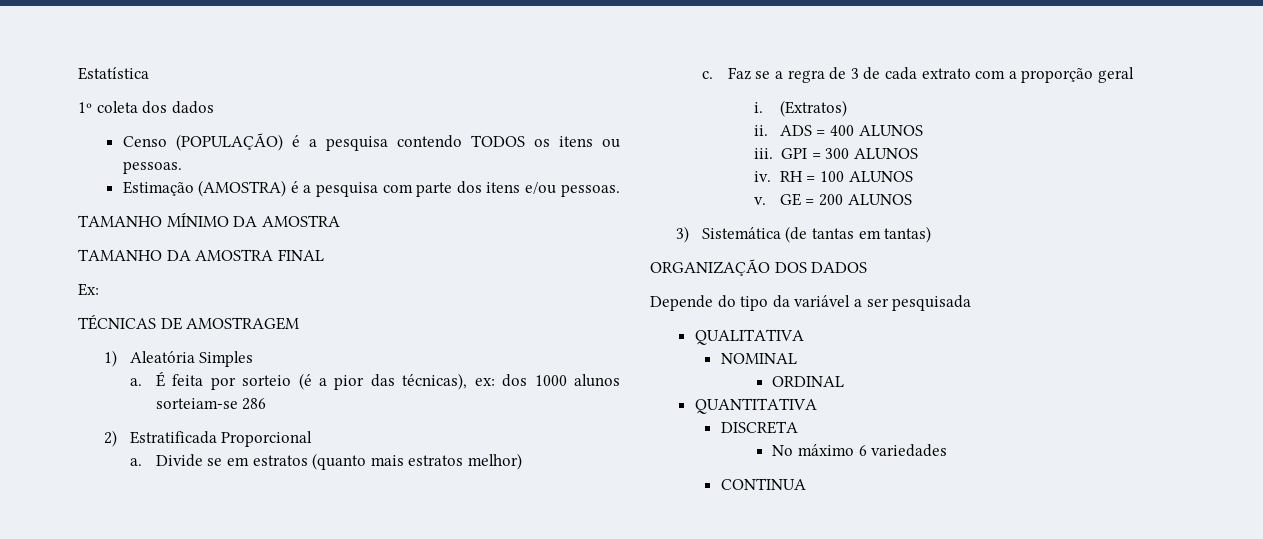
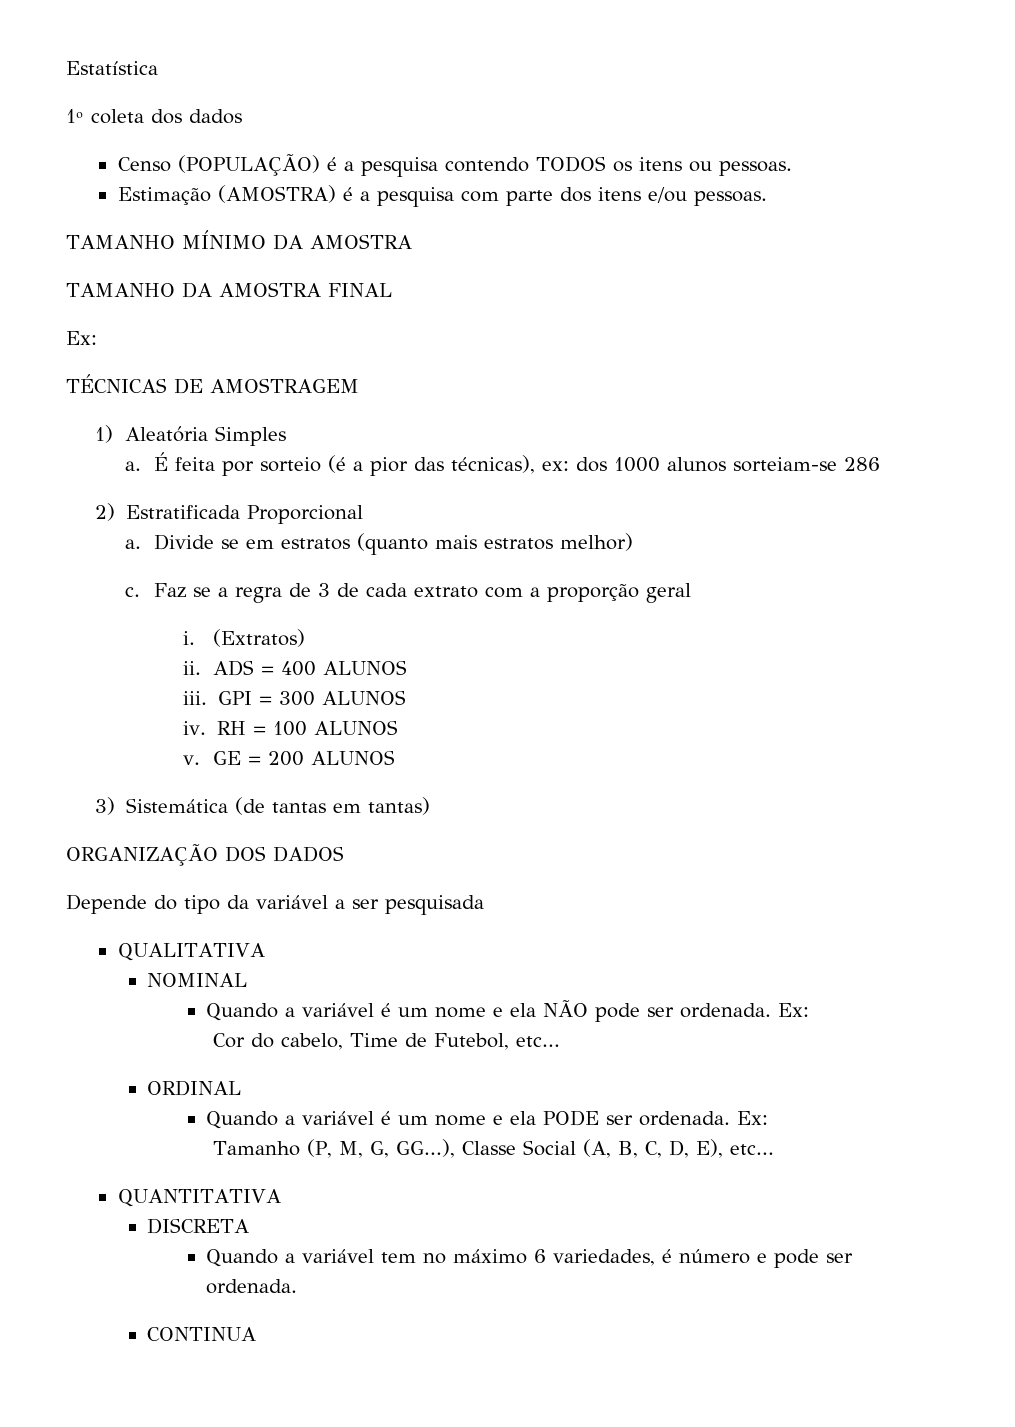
[772,376,845,387] [694,398,817,414] [720,421,798,434] [772,444,948,457] ORDINAL // QUANTITATIVA // DISCRETA // No máximo 6 variedades -> [205,1000,809,1022] [212,1033,560,1050] [147,1080,242,1096] [205,1110,768,1129] [212,1139,774,1158] [117,1189,281,1207] [147,1218,250,1234] [205,1249,853,1268] [205,1279,297,1294] Quando a variável é um nome e ela NÃO pode ser ordenada. Ex: // Cor do cabelo, Time de Futebol, etc... // ORDINAL // Quando a variável é um nome e ela PODE ser ordenada. Ex: // Tamanho (P, M, G, GG...), Classe Social (A, B, C, D, E), etc... // QUANTITATIVA // DISCRETA // Quando a variável tem no máximo 6 variedades, é número e pode ser ordenada.

